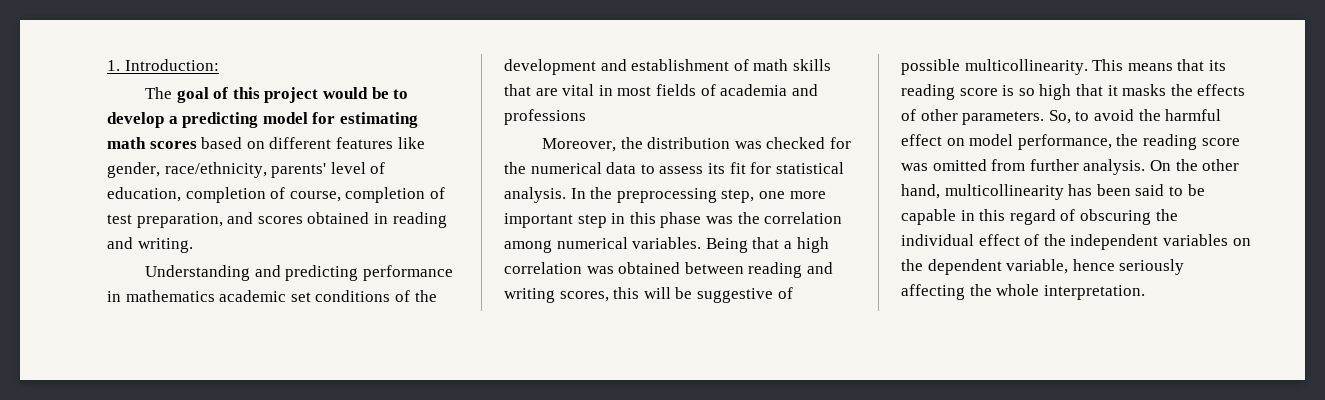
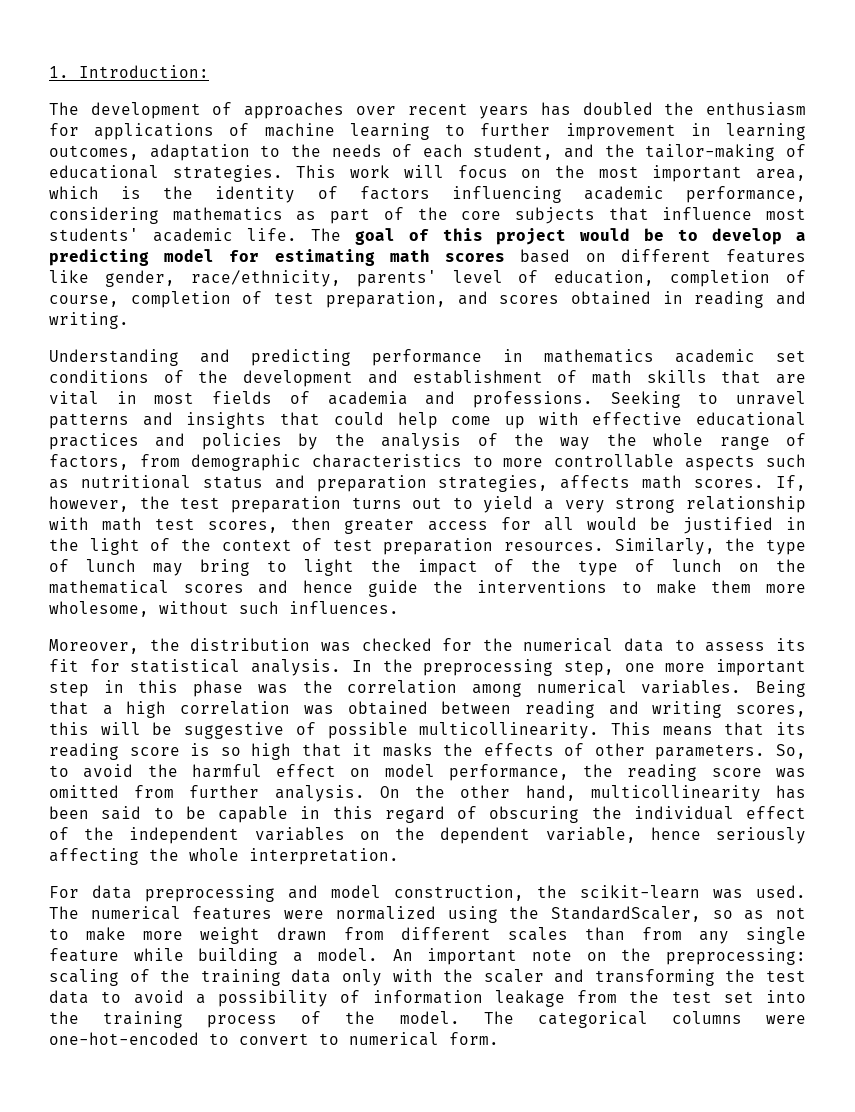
(173, 93) none -> [90,102,806,119] [49,123,806,140] [49,144,806,161] [49,165,806,182] [49,186,806,203] [49,207,806,224] [49,228,341,242] development of approaches over recent years has doubled the enthusiasm for applications of machine learning to further improvement in learning outcomes, adaptation to the needs of each student, and the tailor-making of educational strategies. This work will focus on the most important area, which is the identity of factors influencing academic performance, considering mathematics as part of the core subjects that influence most students' academic life. The
[504,109,586,125] professions -> [472,391,806,408] [49,412,806,429] [49,433,806,450] [49,454,806,471] [49,475,807,492] [49,496,806,513] [49,517,807,534] [49,538,806,555] [49,559,807,576] [49,580,807,597] [49,601,399,617] professions. Seeking to unravel patterns and insights that could help come up with effective educational practices and policies by the analysis of the way the whole range of factors, from demographic characteristics to more controllable aspects such as nutritional status and preparation strategies, affects math scores. If, however, the test preparation turns out to yield a very strong relationship with math test scores, then greater access for all would be justified in the light of the context of test preparation resources. Similarly, the type of lunch may bring to light the impact of the type of lunch on the mathematical scores and hence guide the interventions to make them more wholesome, without such influences.
(1145, 292) none -> [49,885,806,902] [49,906,806,923] [49,927,806,944] [49,948,806,965] [49,969,807,986] [49,990,806,1007] [49,1011,806,1028] [49,1032,499,1046] // For data preprocessing and model construction, the scikit-learn was used. The numerical features were normalized using the StandardScaler, so as not to make more weight drawn from different scales than from any single feature while building a model. An important note on the preprocessing: scaling of the training data only with the scaler and transforming the test data to avoid a possibility of information leakage from the test set into the training process of the model. The categorical columns were one-hot-encoded to convert to numerical form.

